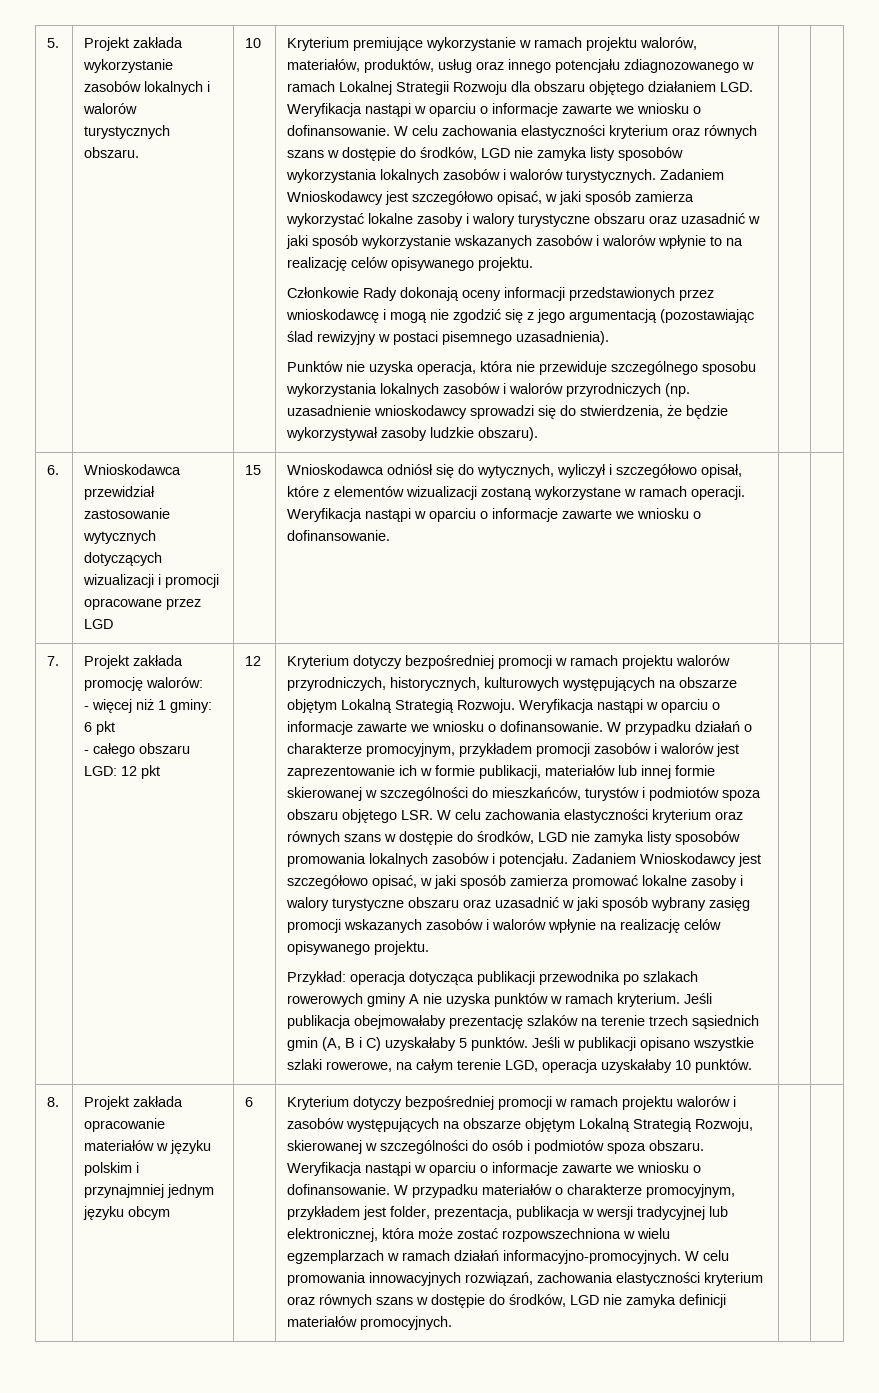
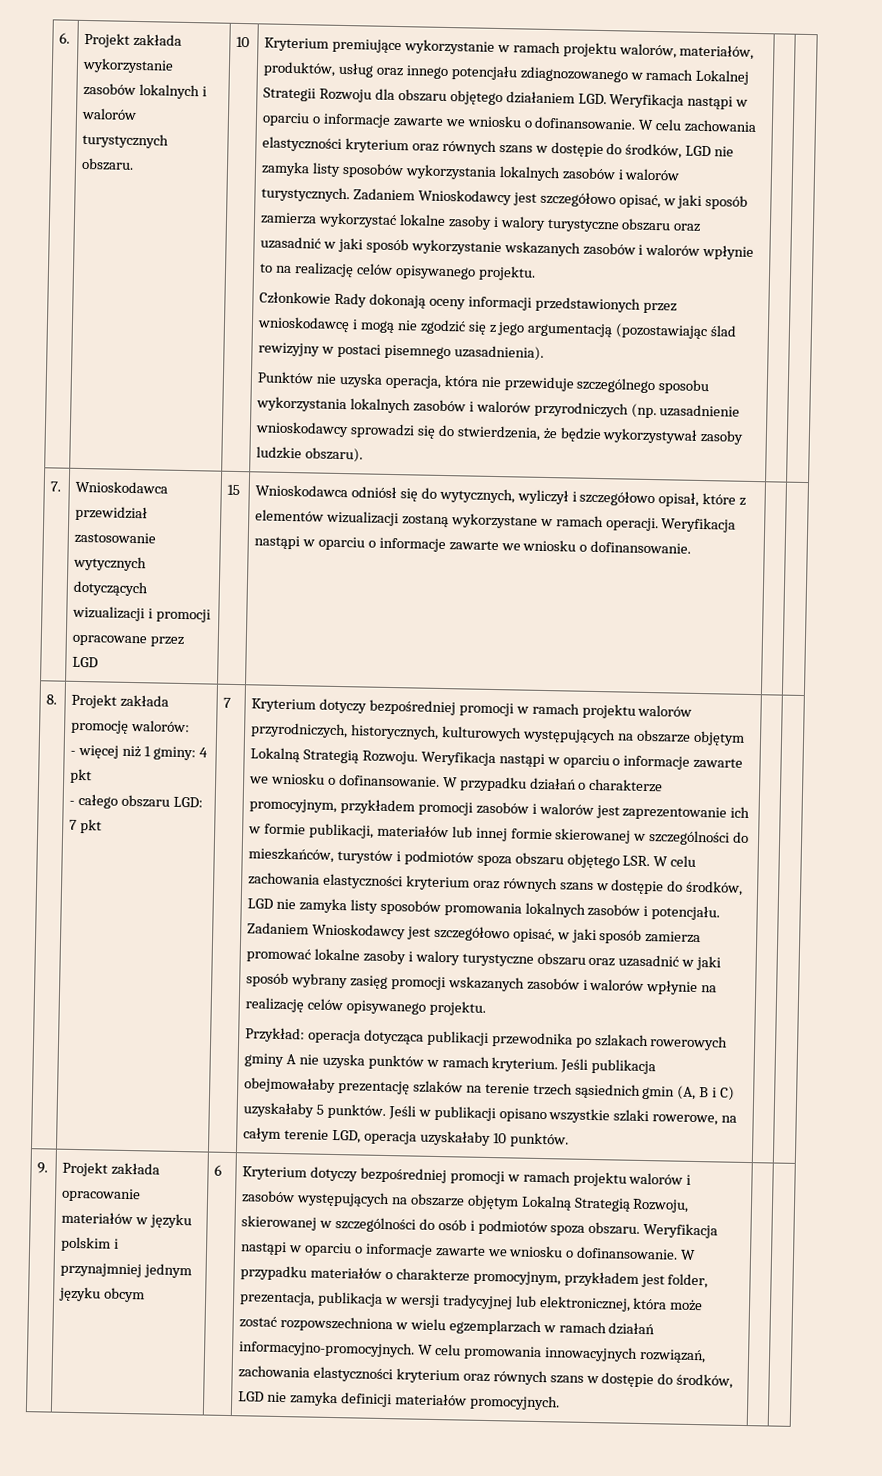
[47,38,60,48] 5. -> [59,32,71,44] 6.
[47,465,60,475] 6. -> [50,481,62,492] 7.
[47,656,60,666] 7. -> [46,694,58,705] 8.
[84,722,93,732] 6 -> [198,747,208,758] 4
[121,766,138,776] 12 -> [69,819,78,830] 7
[245,656,262,666] 12 -> [223,697,232,708] 7
[47,1097,60,1107] 8. -> [37,1162,49,1174] 9.

